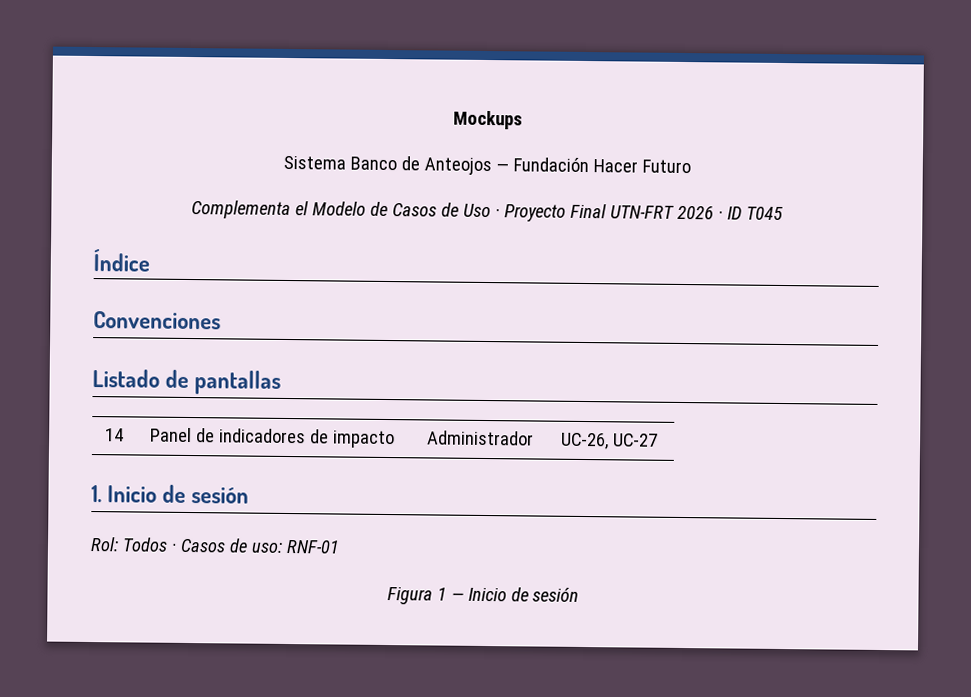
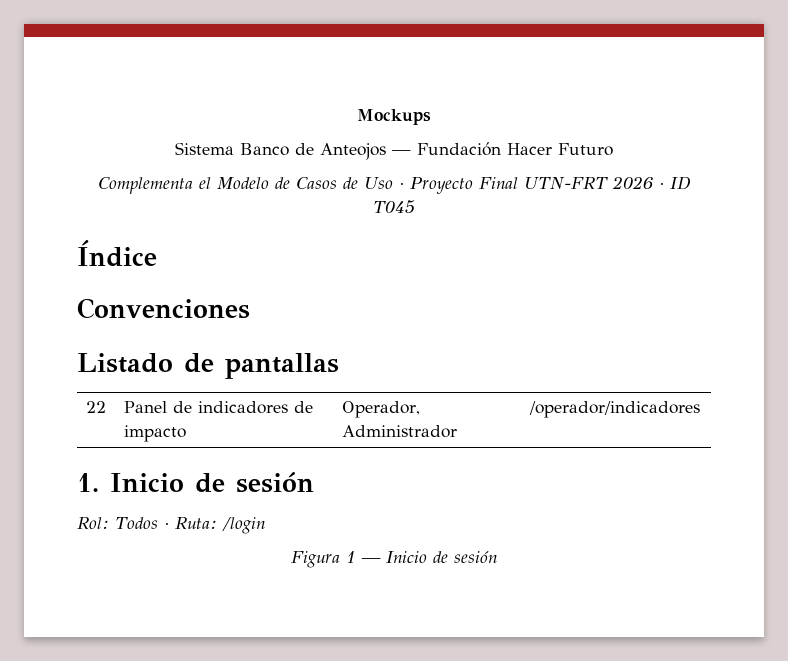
[105,428,125,442] 14 -> [85,401,106,413] 22
(396, 439) none -> [341,401,420,418] Operador,
[560,432,659,450] UC-26, UC-27 -> [528,401,700,418] /operador/indicadores
[179,538,340,554] Casos de uso: RNF-01 -> [174,517,265,534] Ruta: /login

